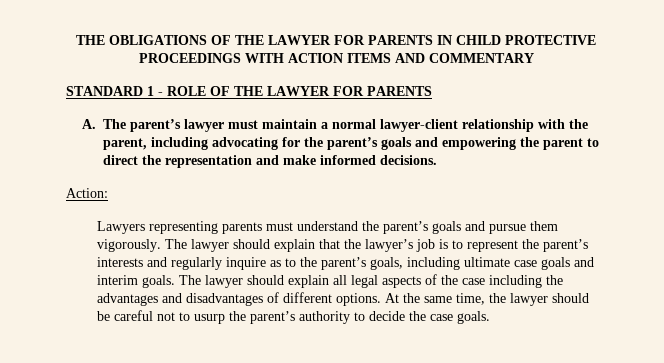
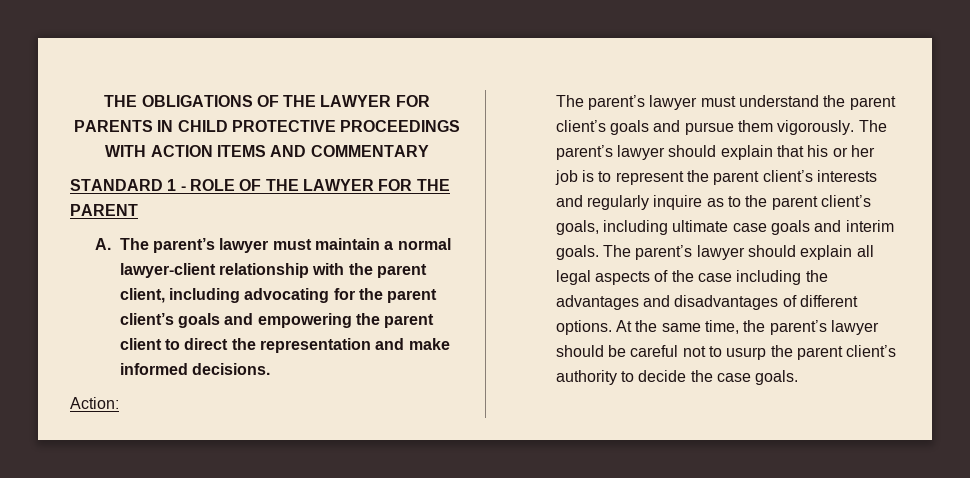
[367,86,432,96] PARENTS -> [416,179,450,191] [70,204,138,216] THE PARENT
[102,138,147,150] parent, -> [377,264,428,278] [119,288,165,303] parent client,
[326,137,378,150] parent’s -> [387,289,438,303] [119,313,174,325] parent client’s
(583, 144) none -> [119,338,162,350] client
[97,221,263,234] Lawyers representing parents -> [555,95,698,110] The parent’s lawyer
[383,221,429,234] parent’s -> [849,96,896,110] [555,120,606,132] parent client’s
(188, 244) none -> [555,145,613,160] parent’s
[344,239,414,252] the lawyer’s -> [807,145,876,157] his or her
[543,239,589,252] parent’s -> [713,170,813,185] parent client’s
[321,257,367,270] parent’s -> [771,195,872,210] parent client’s
(202, 280) none -> [635,245,693,260] parent’s
(507, 298) none -> [769,320,827,335] parent’s
[250,311,296,324] parent’s -> [797,345,897,360] parent client’s

